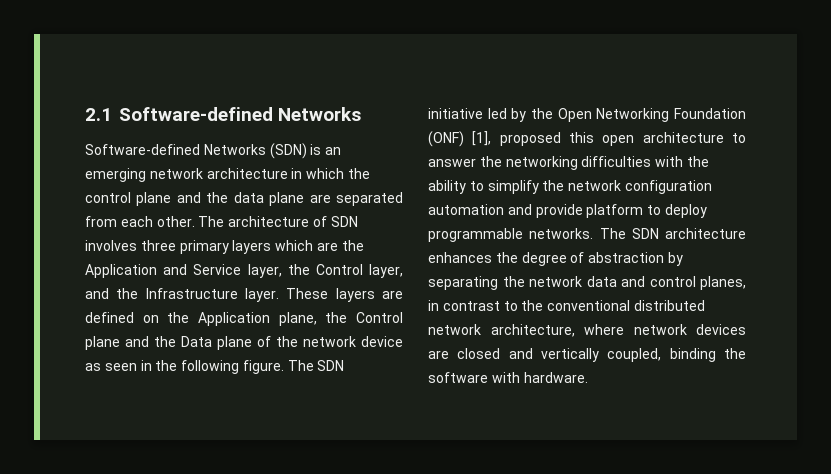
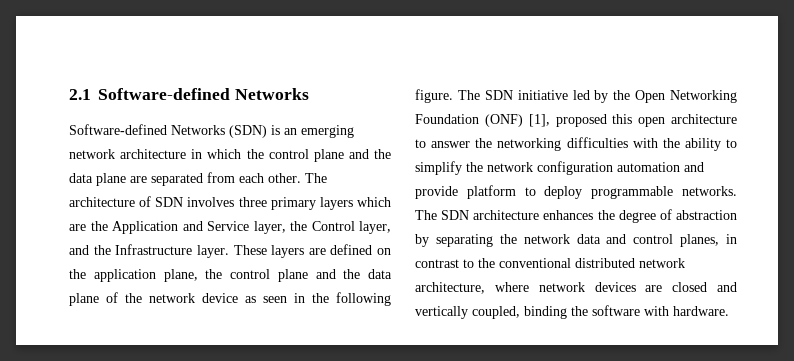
[198,312,270,326] Application -> [93,269,156,282] application
[356,312,403,323] [85,336,212,350] Control plane and the Data -> [230,269,392,282] control plane and the data

